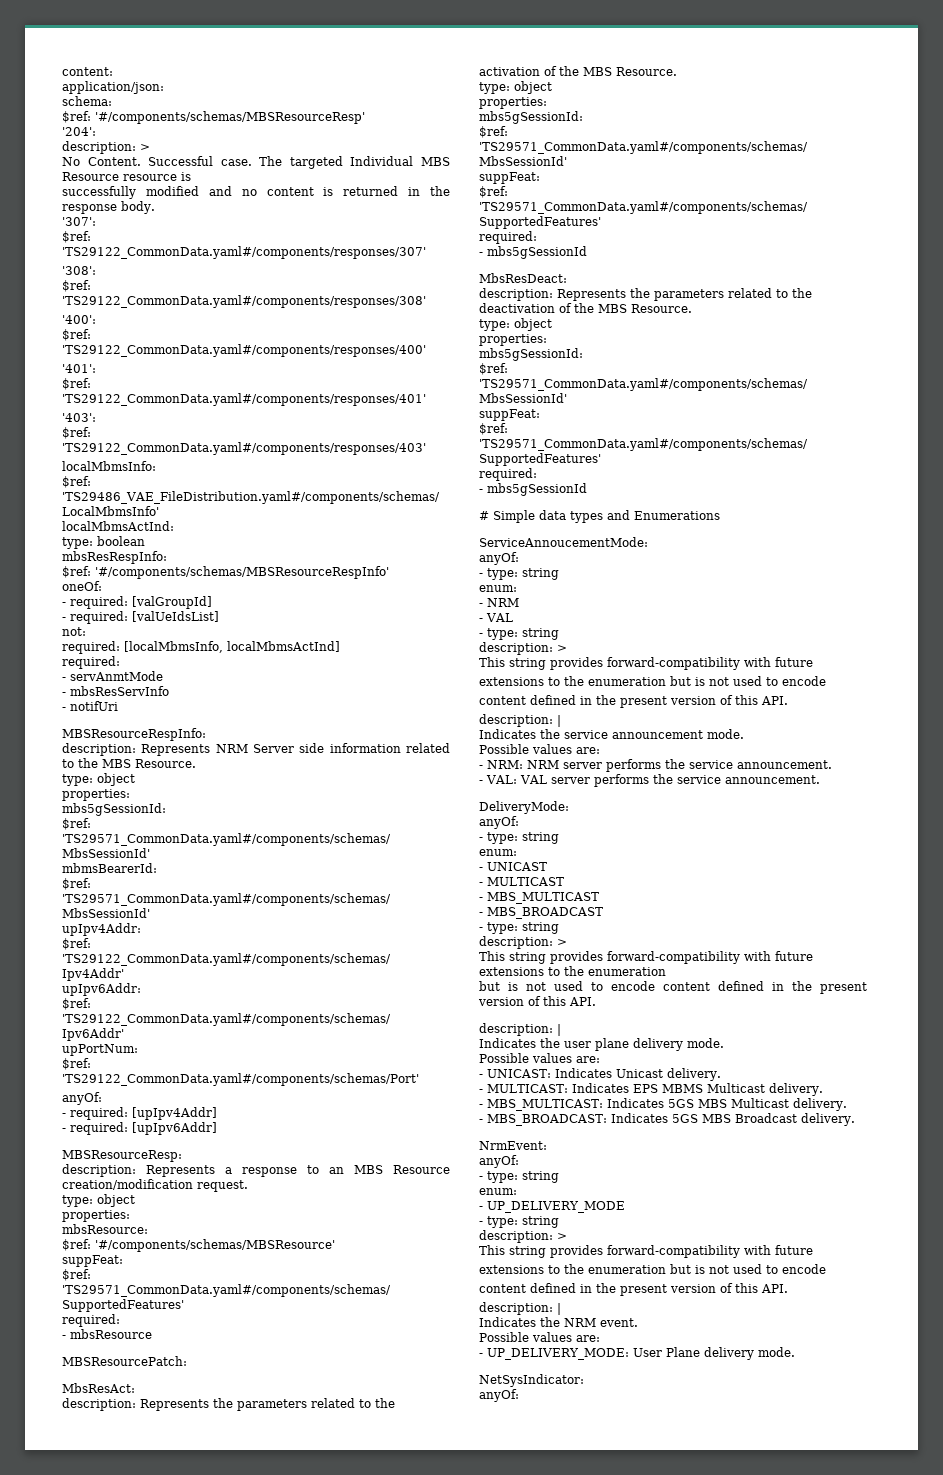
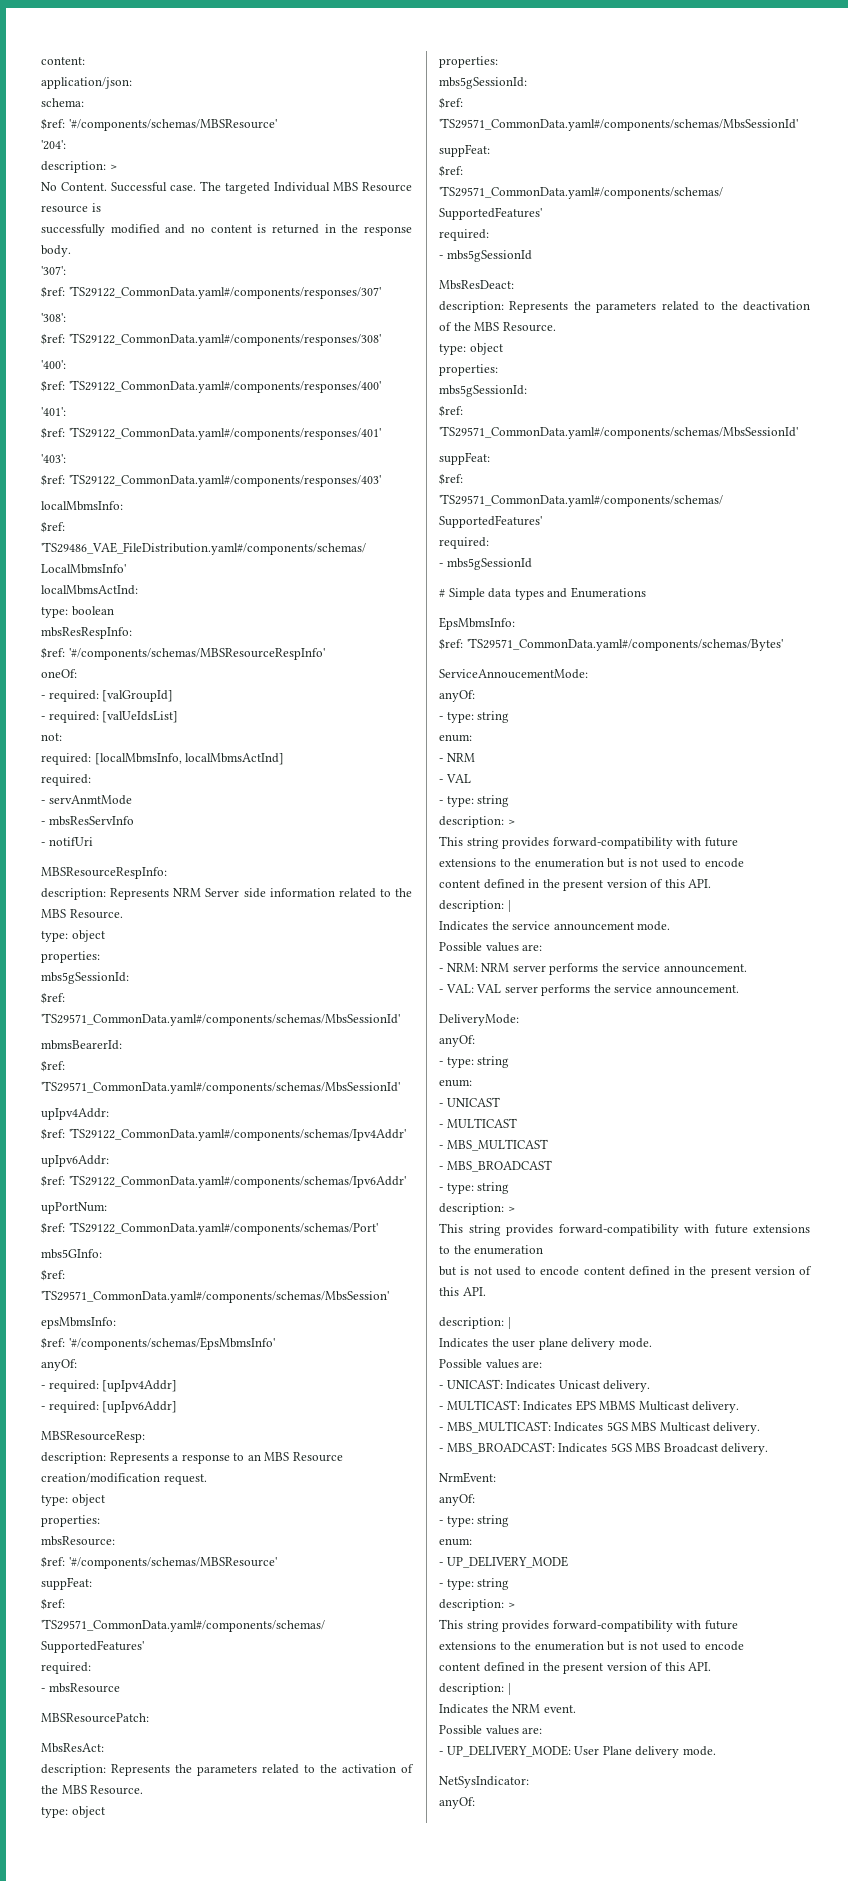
[95,111,365,124] '#/components/schemas/MBSResourceResp' -> [68,119,277,131] '#/components/schemas/MBSResource'
(419, 1079) none -> [41,1249,102,1259] [41,1269,65,1281] [41,1290,389,1303] [41,1317,116,1329] [41,1337,275,1350] // mbs5GInfo: // $ref: 'TS29571_CommonData.yaml#/components/schemas/MbsSession' // epsMbmsInfo: // $ref: '#/components/schemas/EpsMbmsInfo'
(720, 515) none -> [439,617,515,630] [439,638,783,651] // EpsMbmsInfo: // $ref: 'TS29571_CommonData.yaml#/components/schemas/Bytes'

